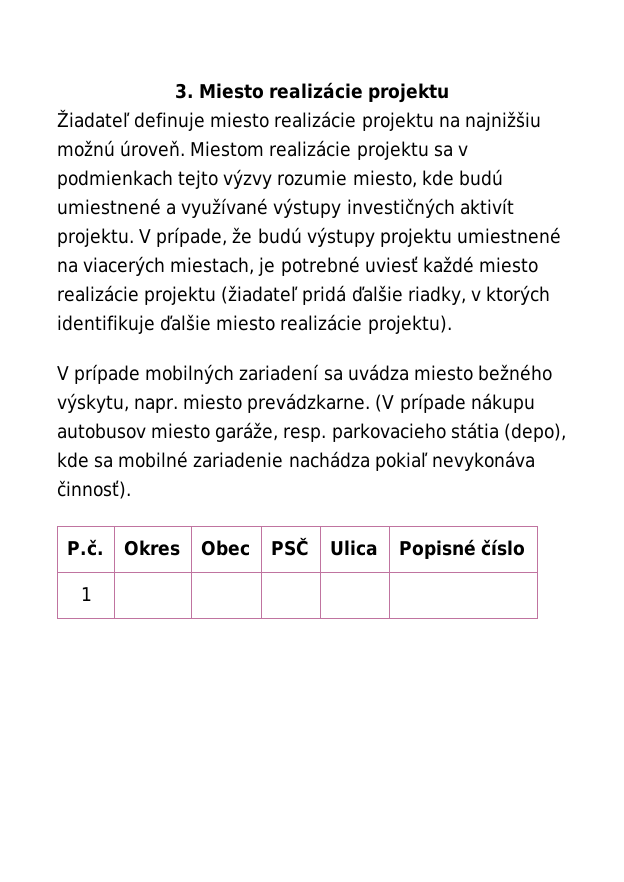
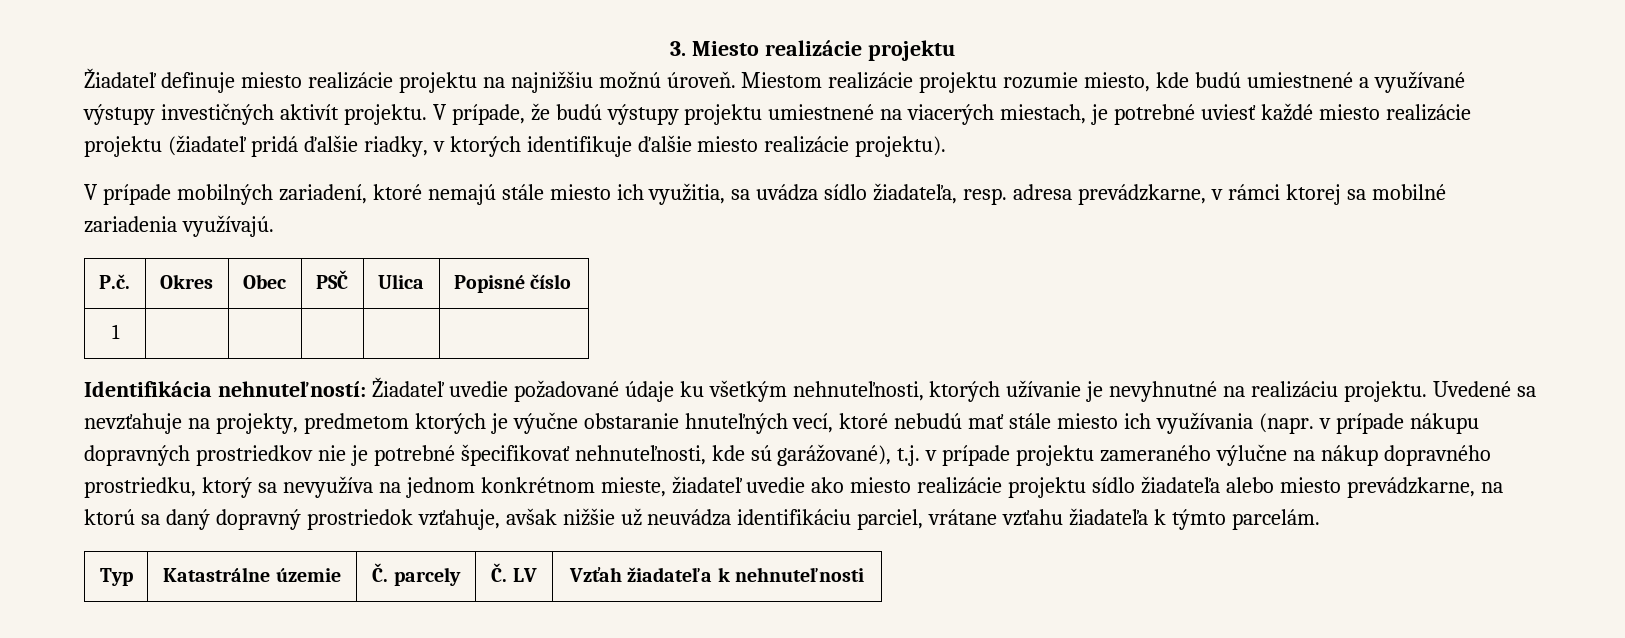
[433,145,468,157] [57,169,273,189] sa v podmienkach tejto výzvy -> (998, 82) none
[239,364,552,381] [57,393,535,413] [57,422,566,442] [57,451,535,471] [57,480,131,499] zariadení sa uvádza miesto bežného výskytu, napr. miesto prevádzkarne. (V prípade nákupu autobusov miesto garáže, resp. parkovacieho státia (depo), kde sa mobilné zariadenie nachádza pokiaľ nevykonáva činnosť). -> [278,183,1446,205] [84,215,274,237] zariadení, ktoré nemajú stále miesto ich využitia, sa uvádza sídlo žiadateľa, resp. adresa prevádzkarne, v rámci ktorej sa mobilné zariadenia využívajú.
(92, 594) none -> [84,377,1536,402] [84,412,1479,434] [84,444,1491,466] [84,476,1503,498] [84,508,1320,530] [99,568,133,586] [163,567,341,582] [372,563,461,586] [491,563,537,582] [568,567,865,582] // Identifikácia nehnuteľností: Žiadateľ uvedie požadované údaje ku všetkým nehnuteľnosti, ktorých užívanie je nevyhnutné na realizáciu projektu. Uvedené sa nevzťahuje na projekty, predmetom ktorých je výučne obstaranie hnuteľných vecí, ktoré nebudú mať stále miesto ich využívania (napr. v prípade nákupu dopravných prostriedkov nie je potrebné špecifikovať nehnuteľnosti, kde sú garážované), t.j. v prípade projektu zameraného výlučne na nákup dopravného prostriedku, ktorý sa nevyužíva na jednom konkrétnom mieste, žiadateľ uvedie ako miesto realizácie projektu sídlo žiadateľa alebo miesto prevádzkarne, na ktorú sa daný dopravný prostriedok vzťahuje, avšak nižšie už neuvádza identifikáciu parciel, vrátane vzťahu žiadateľa k týmto parcelám. // Typ | Katastrálne územie | Č. parcely | Č. LV | Vzťah žiadateľa k nehnuteľnosti

